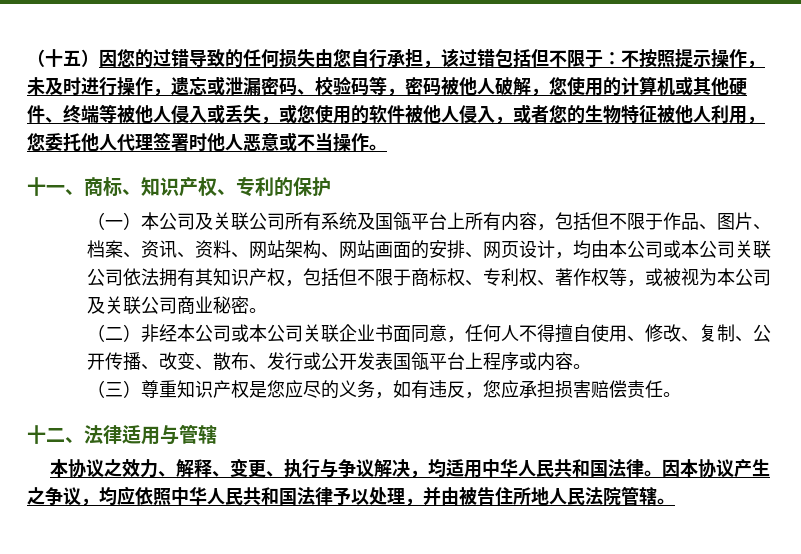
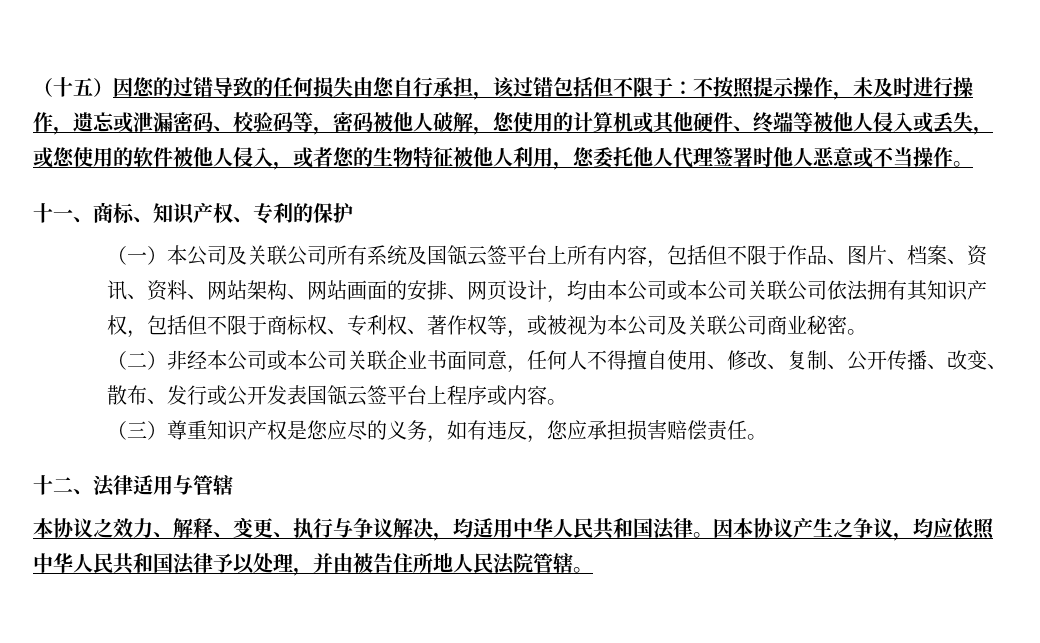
(411, 221) none -> [466,245,507,266] 云签
(429, 361) none -> [346,385,387,406] 云签

